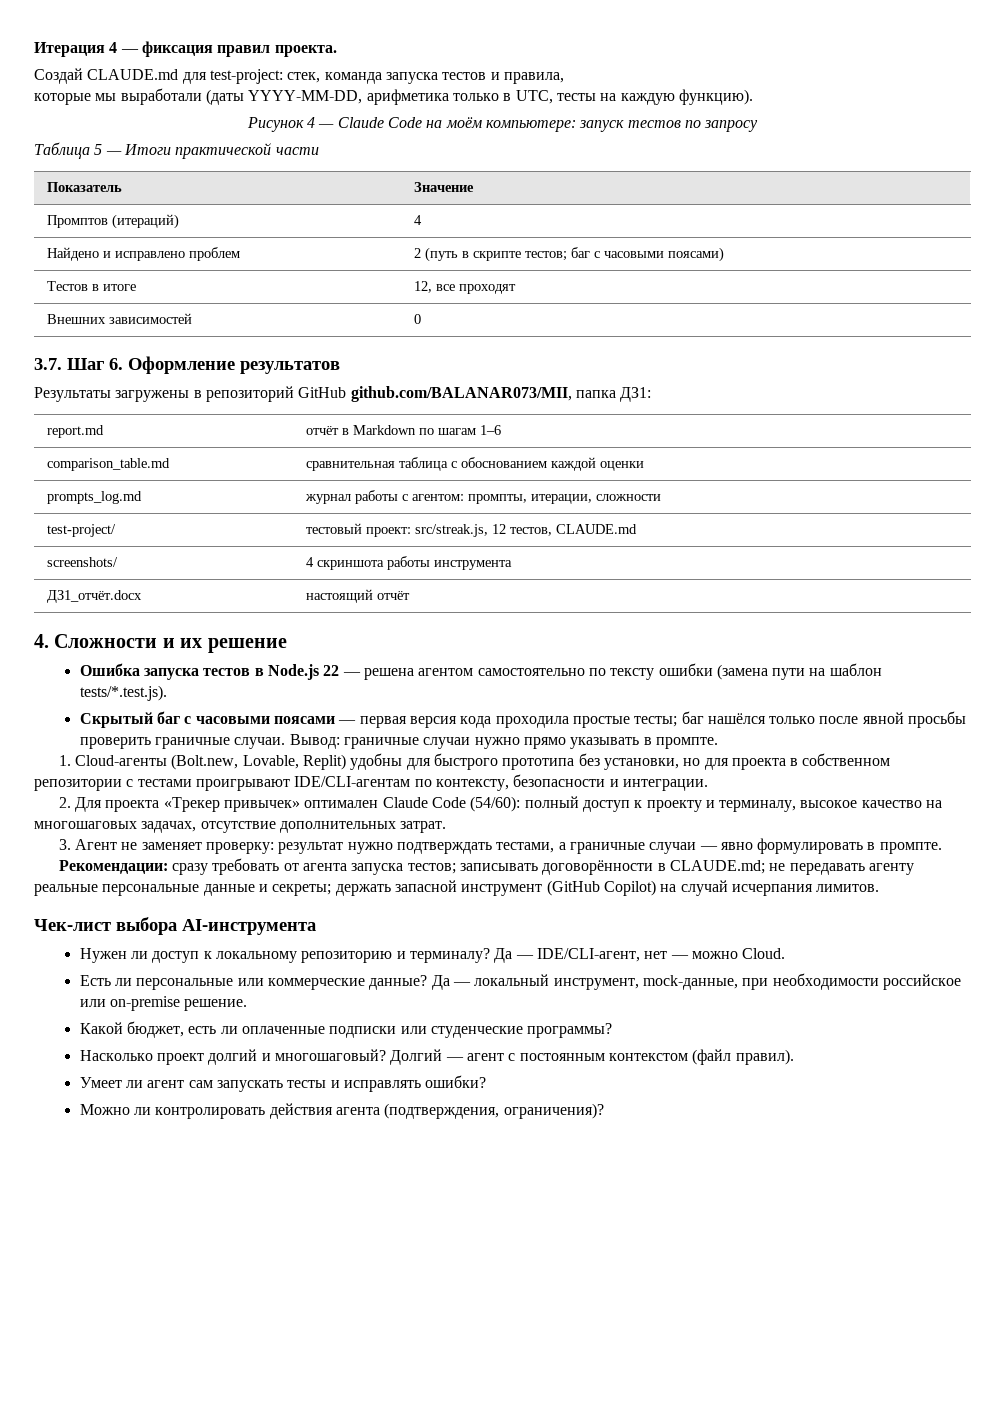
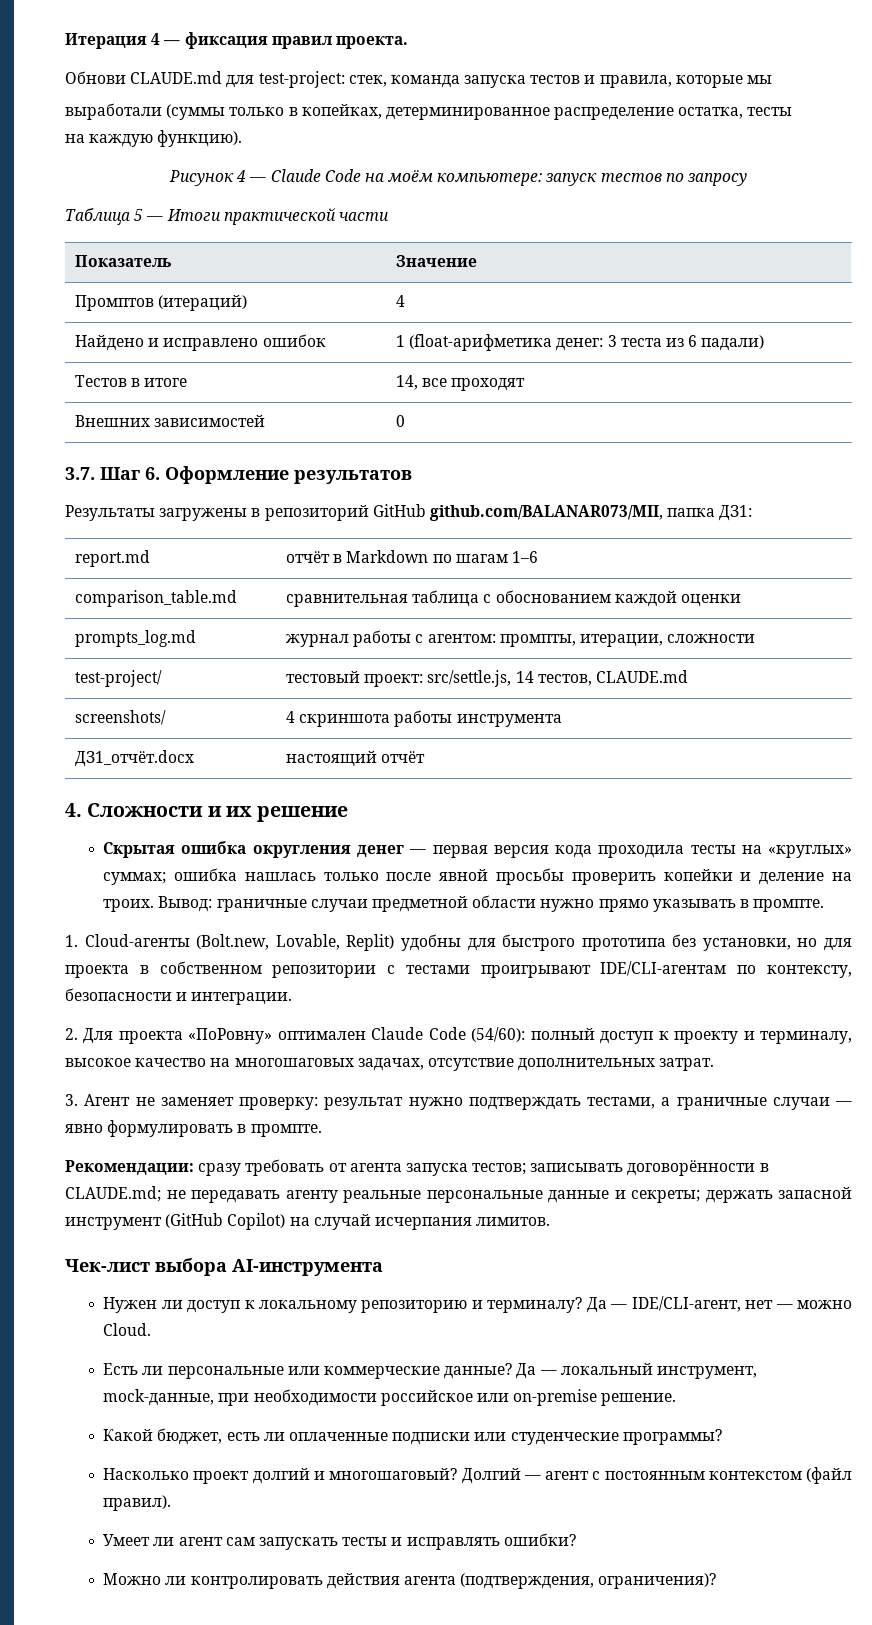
[34,68,83,84] Создай -> [65,71,126,84] Обнови
(564, 78) // -> (672, 81) none
[120,88,596,105] выработали (даты YYYY-MM-DD, арифметика только в UTC, тесты -> [65,103,793,120] // выработали (суммы только в копейках, детерминированное распределение остатка, тесты //
[188,247,240,261] [413,247,724,262] проблем | 2 (путь в скрипте тестов; баг с часовыми поясами) -> [262,334,326,347] [395,334,765,351] ошибок | 1 (float-арифметика денег: 3 теста из 6 падали)
[413,281,432,293] 12, -> [395,375,418,390] 14,
[414,524,506,537] src/streak.js, 12 -> [427,670,534,687] src/settle.js, 14
[79,663,882,680] [79,685,167,701] [79,711,335,728] Ошибка запуска тестов в Node.js 22 — решена агентом самостоятельно по тексту ошибки (замена пути на шаблон tests/*.test.js). // Скрытый баг с часовыми поясами -> [103,841,404,858] Скрытая ошибка округления денег
[572,711,766,728] простые тесты; баг нашёлся -> [690,845,852,858] [103,868,316,885] тесты на «круглых» суммах; ошибка нашлась
[154,737,286,749] граничные случаи. -> [663,869,852,885] [103,899,155,912] копейки и деление на троих.
(471, 743) none -> [371,895,537,912] предметной области
[163,797,300,812] «Трекер привычек» -> [188,1028,273,1044] «ПоРовну»

